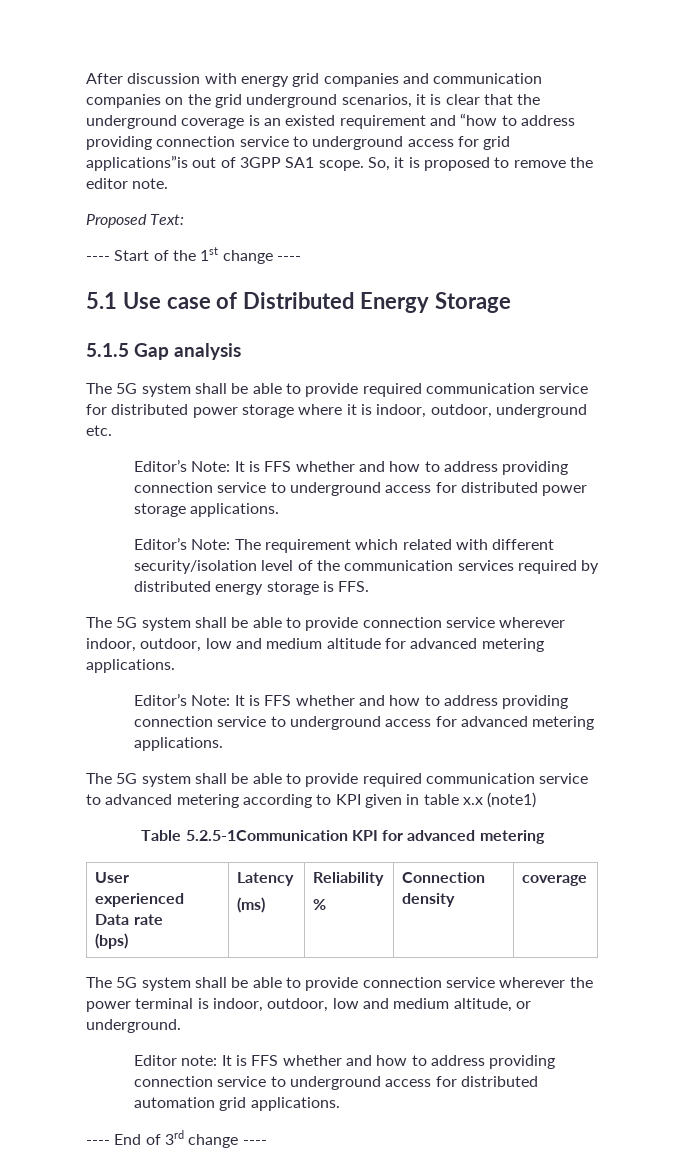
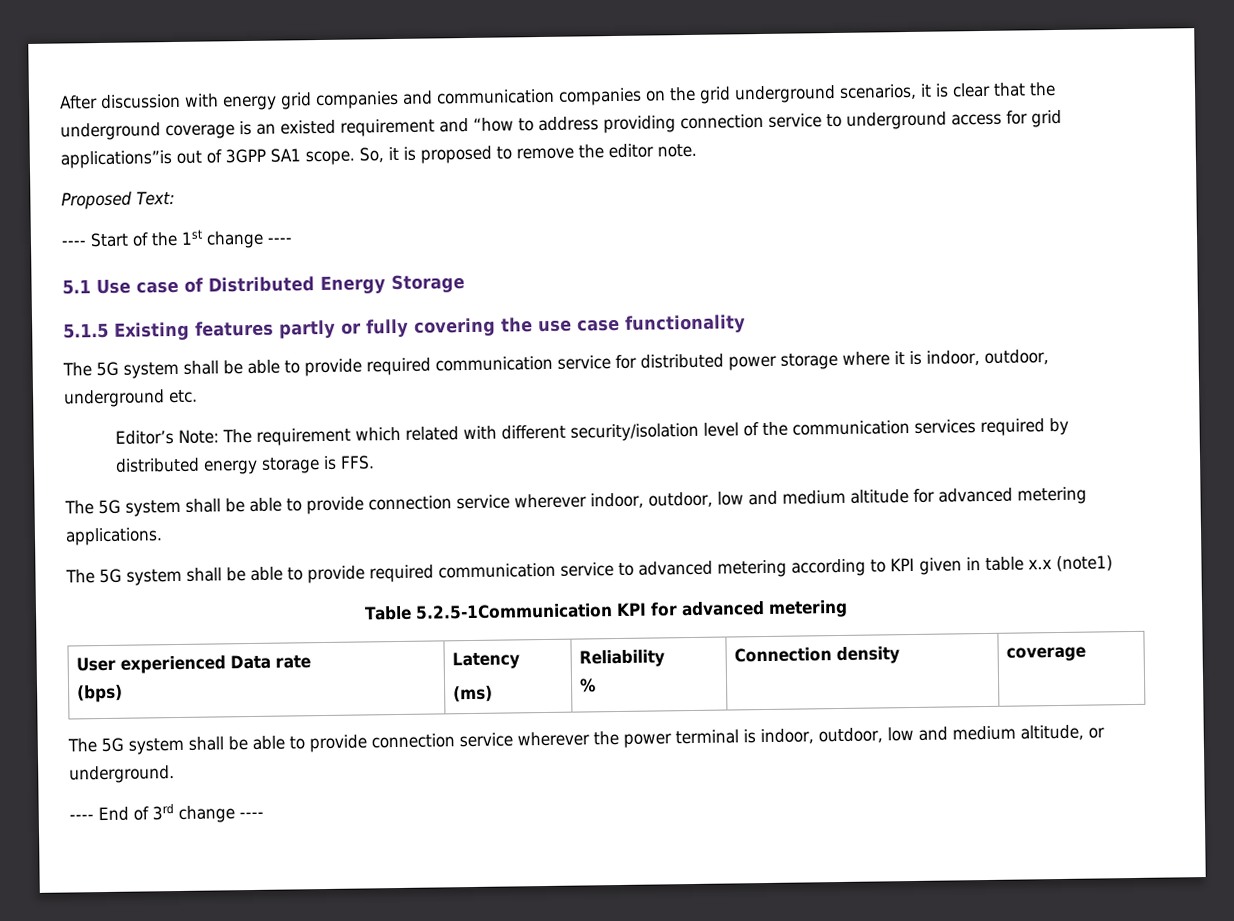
[134,343,241,360] Gap analysis -> [114,314,746,341] Existing features partly or fully covering the use case functionality
[134,459,569,475] [134,482,588,496] [134,503,280,517] // Editor’s Note: It is FFS whether and how to address providing connection service to underground access for distributed power storage applications. -> (198, 396) none
[134,693,569,709] [134,716,595,730] [134,737,224,751] // Editor’s Note: It is FFS whether and how to address providing connection service to underground access for advanced metering applications. -> (163, 536) none
[134,1055,556,1069] [134,1076,539,1090] [134,1097,340,1111] // Editor note: It is FFS whether and how to address providing connection service to underground access for distributed automation grid applications. -> (175, 774) none

